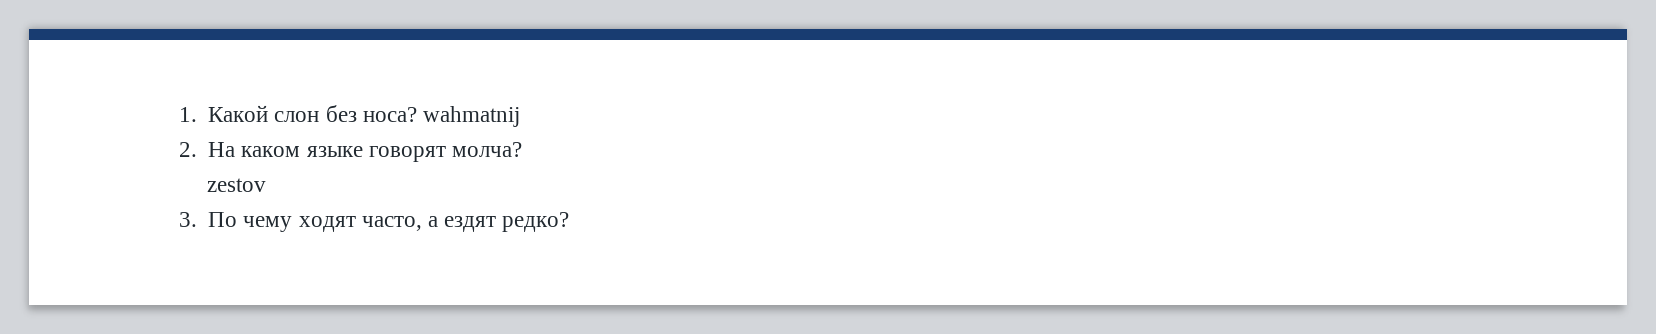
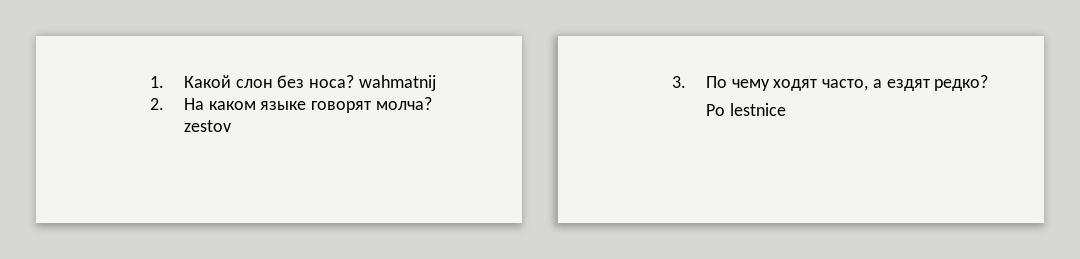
(570, 222) none -> [705,103,786,116] // Po lestnice

